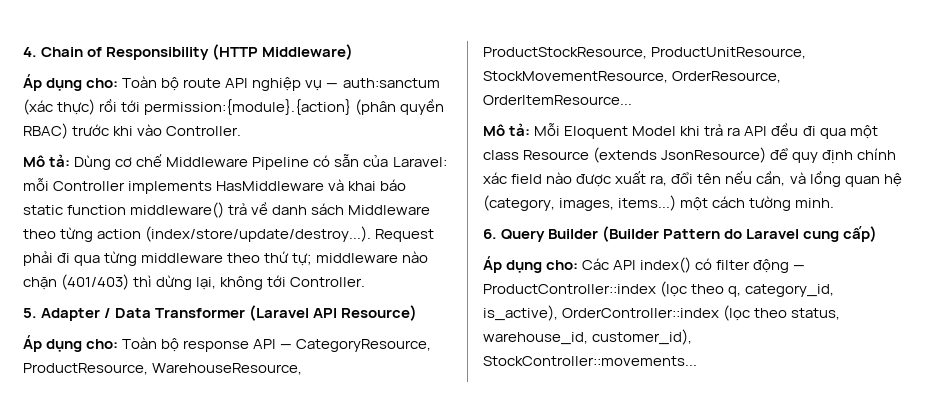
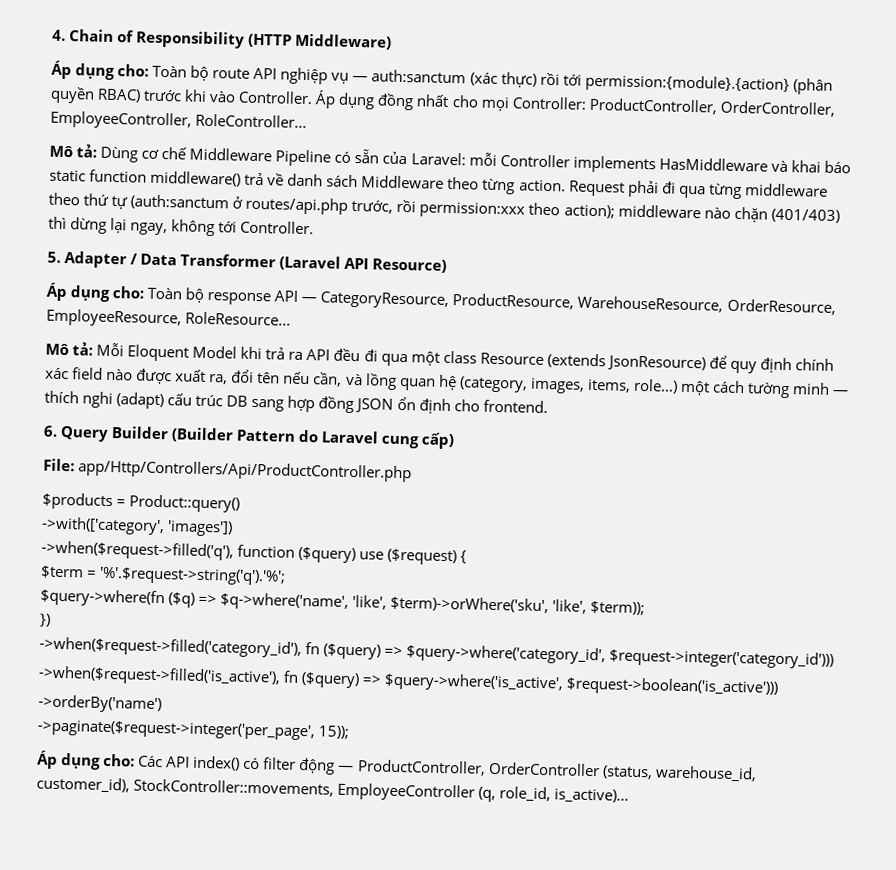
(242, 131) none -> [315,90,835,117] [50,110,308,130] Áp dụng đồng nhất cho mọi Controller: ProductController, OrderController, EmployeeController, RoleController...
[97,226,372,242] action (index/store/update/destroy...). -> [518,179,566,192] action.
[292,253,313,266] tự; -> [111,194,615,219] tự (auth:sanctum ở routes/api.php trước, rồi permission:xxx theo action);
[196,277,217,290] lại, -> [110,217,169,236] lại ngay,
[483,47,807,59] [483,71,782,83] [483,95,632,105] ProductStockResource, ProductUnitResource, StockMovementResource, OrderResource, OrderItemResource... -> [726,298,836,316] [46,308,292,328] OrderResource, EmployeeResource, RoleResource...
[618,195,677,211] items...) -> [586,378,678,394] items, role...)
[795,198,835,208] minh. -> [792,382,850,396] [44,390,548,415] minh — thích nghi (adapt) cấu trúc DB sang hợp đồng JSON ổn định cho frontend.
(878, 234) none -> [43,458,413,483] [42,492,241,513] [41,516,234,537] [41,540,468,566] [40,565,287,586] [40,588,646,616] [39,613,51,627] [39,636,835,670] [38,665,779,697] [38,694,162,714] [37,719,350,741] // File: app/Http/Controllers/Api/ProductController.php // $products = Product::query() // ->with(['category', 'images']) // ->when($request->filled('q'), function ($query) use ($request) { // $term = '%'.$request->string('q').'%'; // $query->where(fn ($q) => $q->where('name', 'like', $term)->orWhere('sku', 'like', $term)); // }) // ->when($request->filled('category_id'), fn ($query) => $query->where('category_id', $request->integer('category_id'))) // ->when($request->filled('is_active'), fn ($query) => $query->where('is_active', $request->boolean('is_active'))) // ->orderBy('name') // ->paginate($request->integer('per_page', 15));
[483,281,835,297] [483,305,841,321] [483,329,693,345] [483,356,697,366] ProductController::index (lọc theo q, category_id, is_active), OrderController::index (lọc theo status, warehouse_id, customer_id), StockController::movements... -> [356,759,757,782] [36,776,630,803] ProductController, OrderController (status, warehouse_id, customer_id), StockController::movements, EmployeeController (q, role_id, is_active)...

